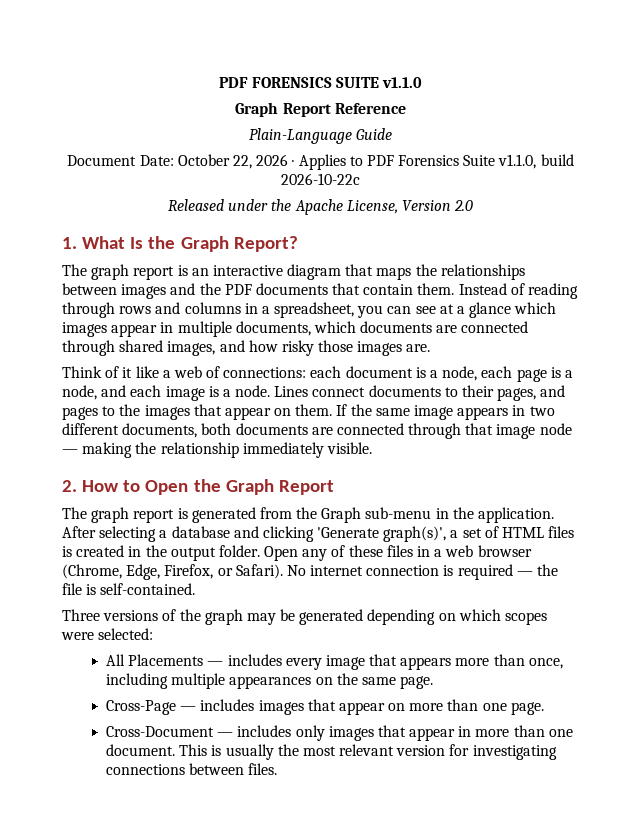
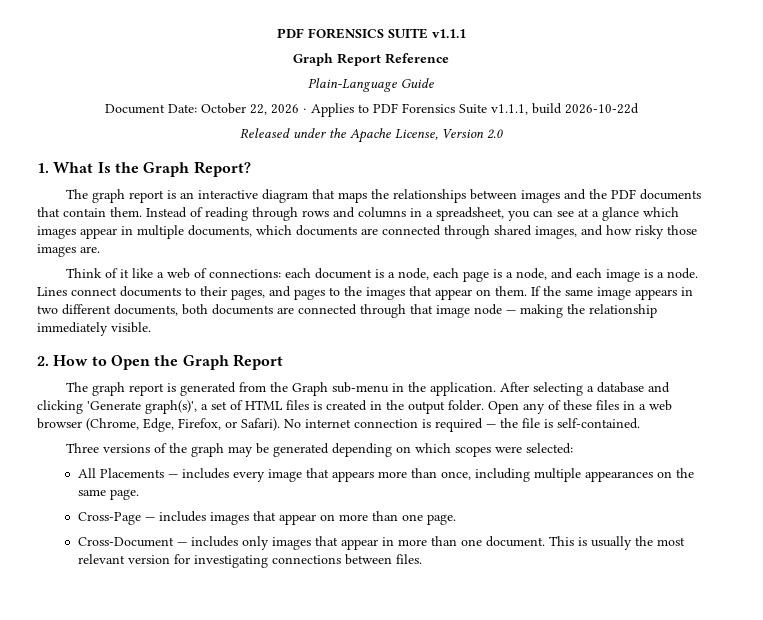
[382,77,423,88] v1.1.0 -> [431,29,466,38] v1.1.1
[498,154,574,169] [281,173,360,185] v1.1.0, build 2026-10-22c -> [490,103,639,115] v1.1.1, build 2026-10-22d

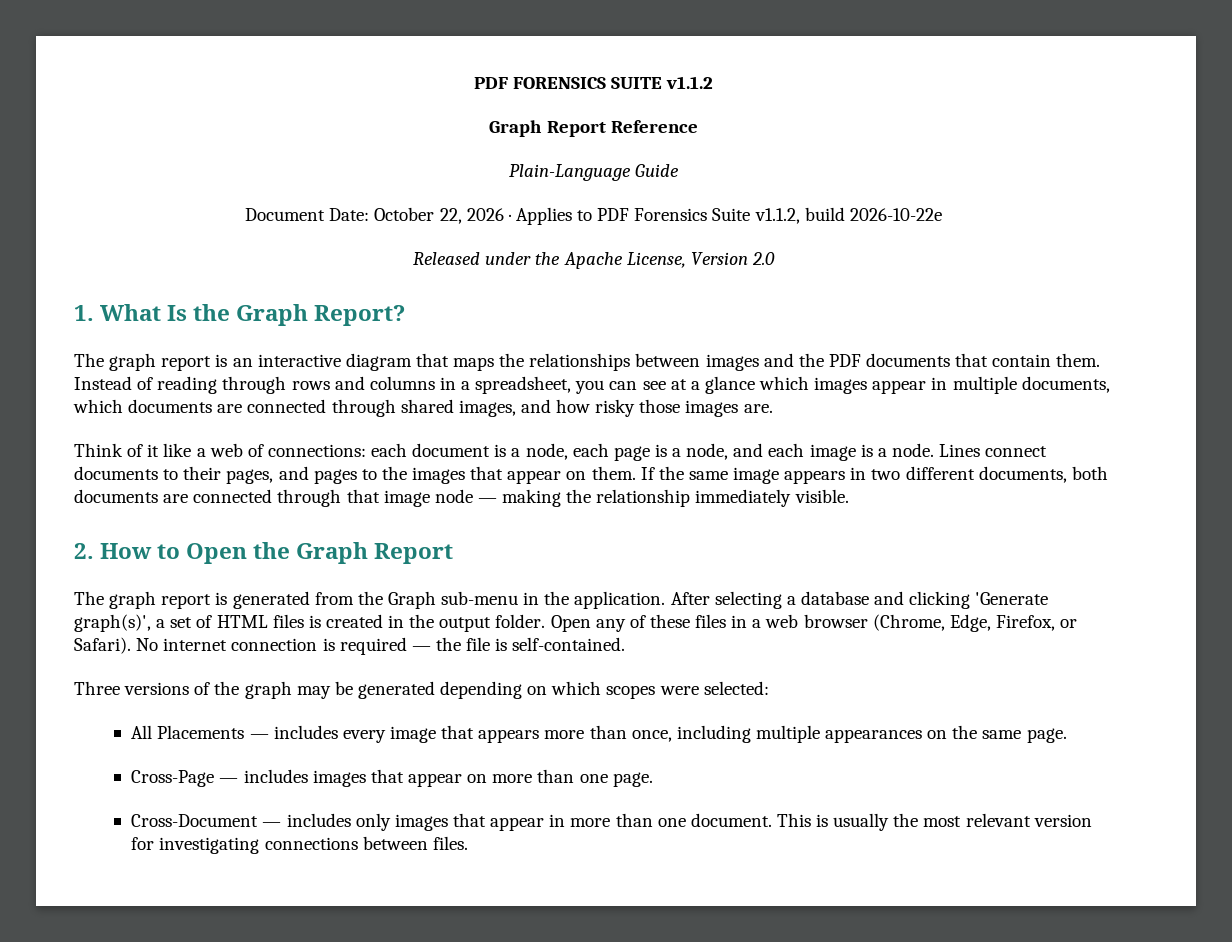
[431,29,466,38] v1.1.1 -> [666,76,714,89] v1.1.2
[490,103,639,115] v1.1.1, build 2026-10-22d -> [754,207,942,224] v1.1.2, build 2026-10-22e

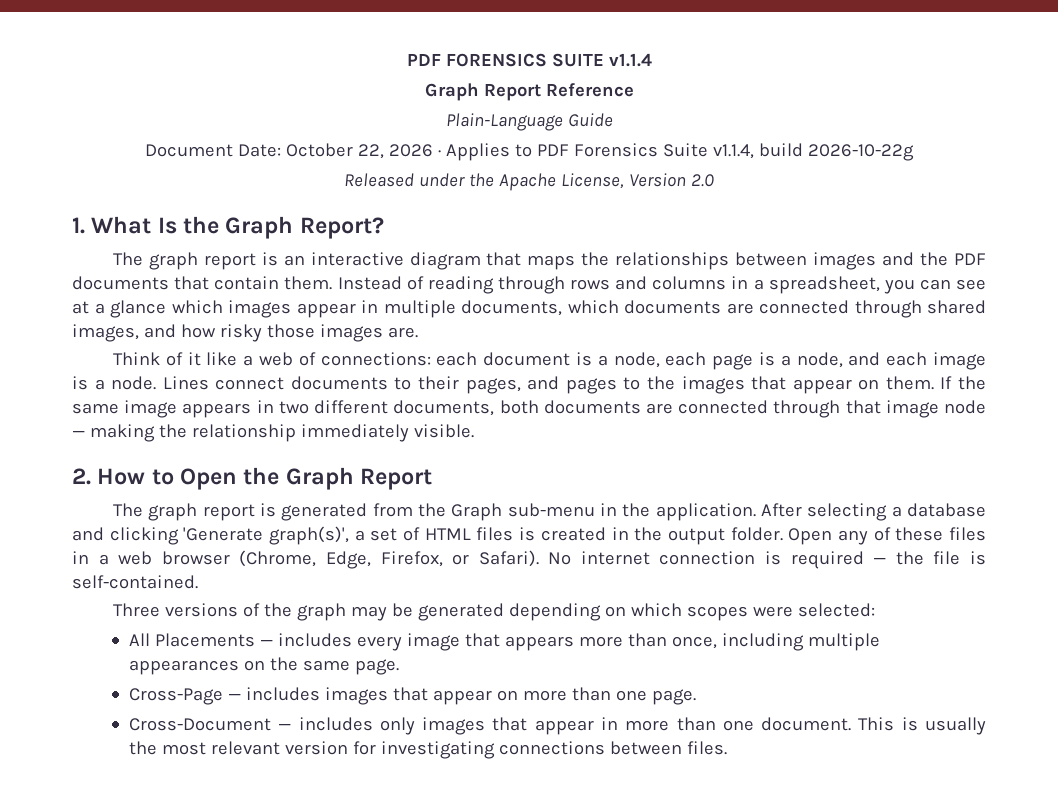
[666,76,714,89] v1.1.2 -> [608,53,652,67] v1.1.4
[754,207,942,224] v1.1.2, build 2026-10-22e -> [712,143,914,161] v1.1.4, build 2026-10-22g

